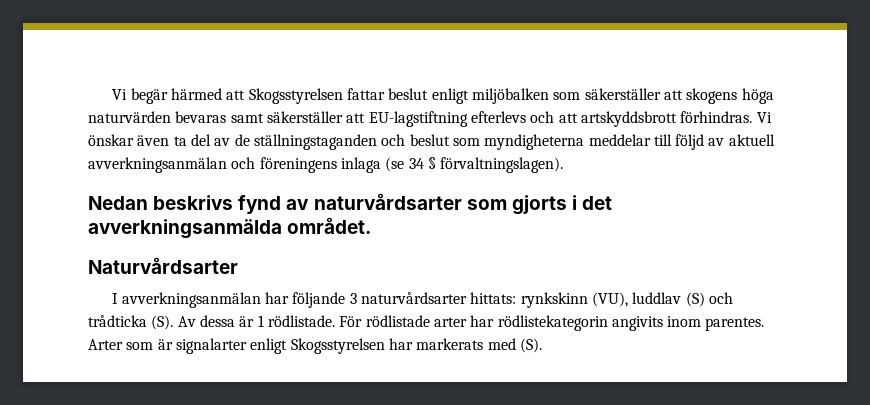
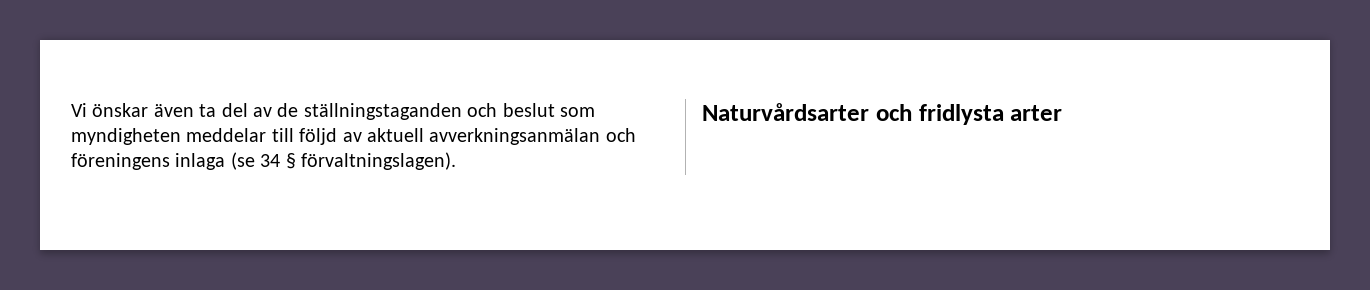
[112,88,774,104] [88,111,772,127] Vi begär härmed att Skogsstyrelsen fattar beslut enligt miljöbalken som säkerställer att skogens höga naturvärden bevaras samt säkerställer att EU-lagstiftning efterlevs och att artskyddsbrott förhindras. Vi -> [71,103,87,117] Vi
[484,134,585,150] myndigheterna -> [71,128,181,145] myndigheten
[88,193,613,215] [88,217,372,239] [88,257,238,274] [112,292,733,308] [88,315,765,331] [88,338,542,354] Nedan beskrivs fynd av naturvårdsarter som gjorts i det avverkningsanmälda området. // Naturvårdsarter // I avverkningsanmälan har följande 3 naturvårdsarter hittats: rynkskinn (VU), luddlav (S) och trådticka (S). Av dessa är 1 rödlistade. För rödlistade arter har rödlistekategorin angivits inom parentes. Arter som är signalarter enligt Skogsstyrelsen har markerats med (S). -> [702,103,1063,125] Naturvårdsarter och fridlysta arter

